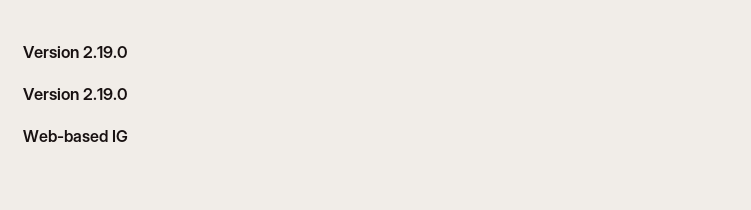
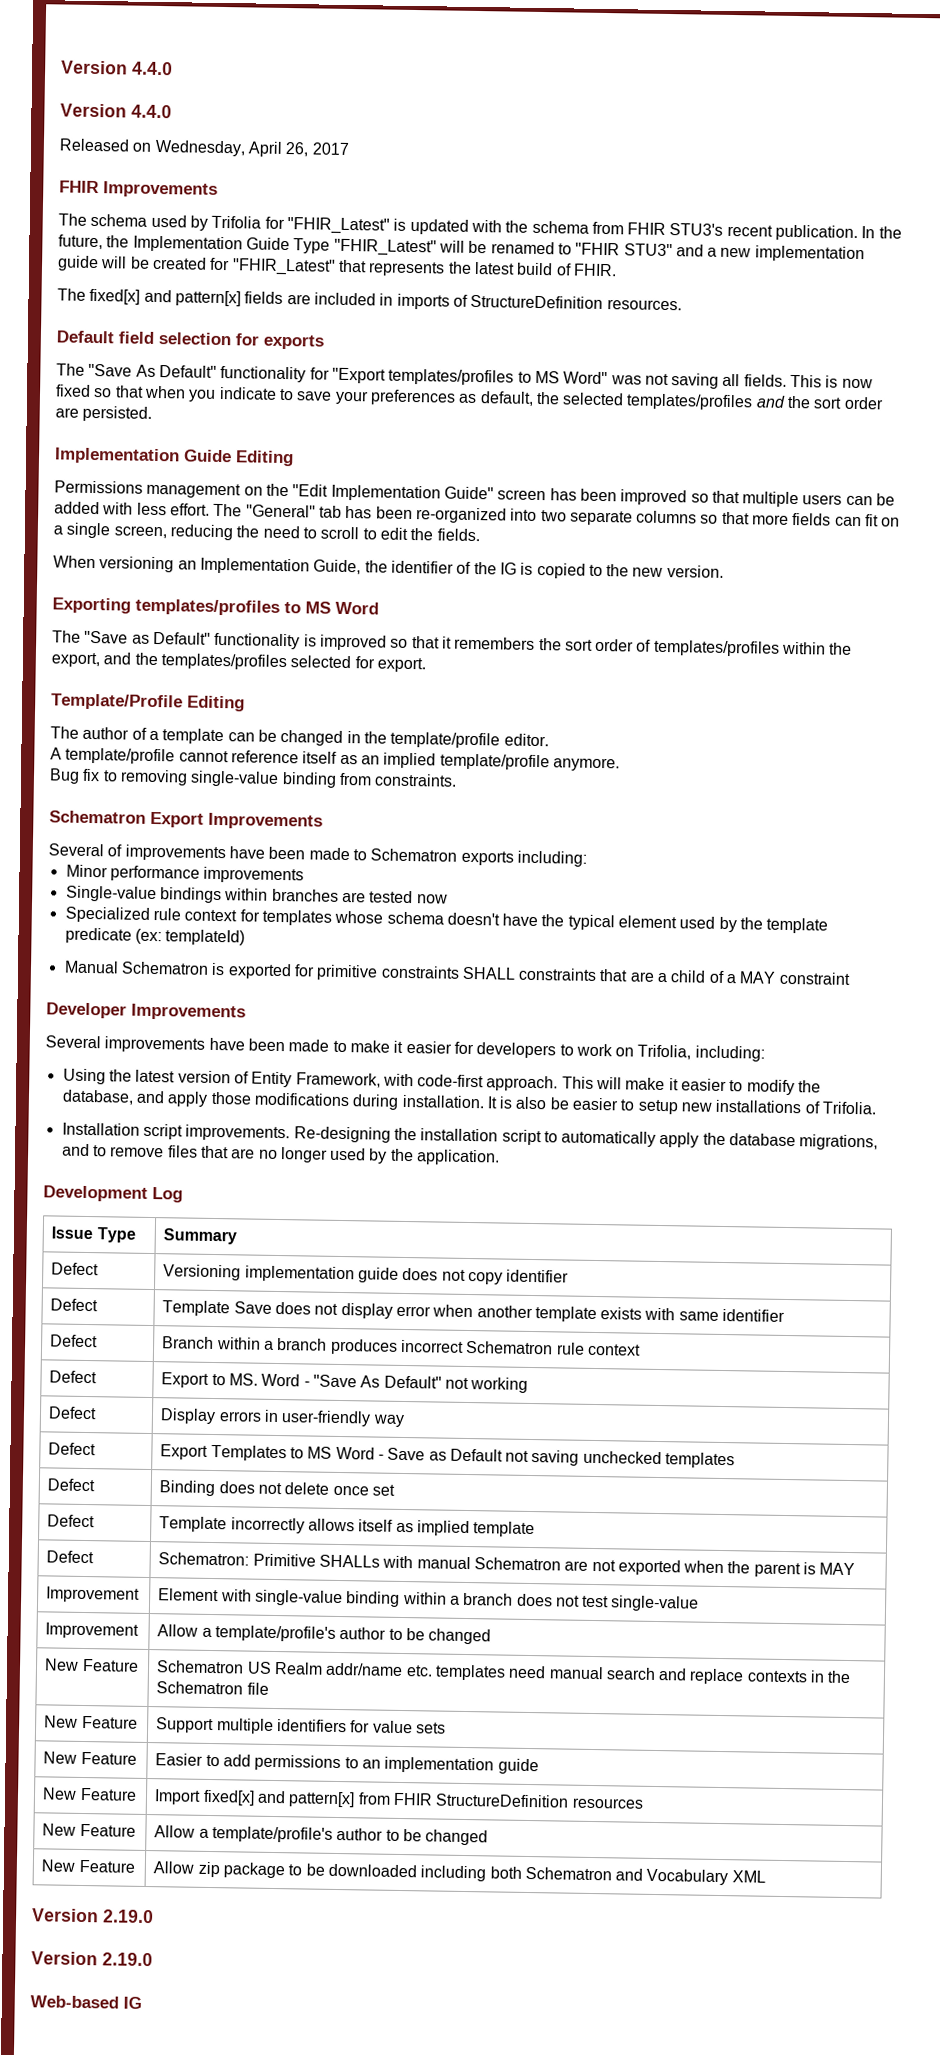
[23,46,79,58] Version -> [61,60,173,76] [60,103,172,119] [59,138,349,157] [59,180,218,198] [58,213,902,241] [58,234,865,263] [57,255,617,277] [57,288,682,311] [56,330,324,350] [56,363,873,389] [55,384,884,411] [55,405,153,422] [54,447,294,467] [54,480,896,508] [54,501,901,527] [53,522,480,542] [53,555,724,579] [52,597,379,616] [52,630,853,657] [51,652,426,673] [51,693,245,712] [50,726,549,749] [50,747,620,772] [49,768,458,788] [49,810,323,830] [48,843,587,867] [65,864,305,884] [65,885,448,904] [64,906,829,934] [64,927,246,946] [63,960,851,985] [46,1002,246,1021] [45,1035,765,1062] [62,1068,822,1096] [61,1089,877,1115] [61,1122,879,1151] [61,1143,501,1166] [43,1185,183,1203] [51,1226,136,1243] [163,1228,238,1245] [51,1262,100,1276] [163,1264,570,1285] [50,1298,99,1312] [162,1300,786,1323] [50,1334,99,1348] [162,1336,641,1356] [49,1370,98,1384] [161,1372,529,1393] [48,1406,98,1420] [160,1408,405,1428] [48,1442,97,1456] [160,1444,736,1469] [47,1478,96,1492] [159,1480,395,1497] [47,1514,96,1528] [159,1516,536,1538] [46,1550,95,1564] [158,1552,856,1578] [46,1586,141,1603] [158,1588,700,1612] [45,1622,140,1639] [157,1624,492,1645] [44,1658,139,1672] [156,1660,852,1685] [156,1681,269,1695] [44,1715,138,1729] [156,1717,446,1734] [43,1751,137,1765] [155,1753,539,1775] [42,1787,137,1801] [154,1789,644,1809] [42,1823,136,1837] [154,1825,489,1846] [41,1859,135,1873] [153,1861,766,1886] [32,1908,99,1923] Version 4.4.0 // Version 4.4.0 // Released on Wednesday, April 26, 2017 // FHIR Improvements // The schema used by Trifolia for "FHIR_Latest" is updated with the schema from FHIR STU3's recent publication. In the future, the Implementation Guide Type "FHIR_Latest" will be renamed to "FHIR STU3" and a new implementation guide will be created for "FHIR_Latest" that represents the latest build of FHIR. // The fixed[x] and pattern[x] fields are included in imports of StructureDefinition resources. // Default field selection for exports // The "Save As Default" functionality for "Export templates/profiles to MS Word" was not saving all fields. This is now fixed so that when you indicate to save your preferences as default, the selected templates/profiles and the sort order are persisted. // Implementation Guide Editing // Permissions management on the "Edit Implementation Guide" screen has been improved so that multiple users can be added with less effort. The "General" tab has been re-organized into two separate columns so that more fields can fit on a single screen, reducing the need to scroll to edit the fields. // When versioning an Implementation Guide, the identifier of the IG is copied to the new version. // Exporting templates/profiles to MS Word // The "Save as Default" functionality is improved so that it remembers the sort order of templates/profiles within the export, and the templates/profiles selected for export. // Template/Profile Editing // The author of a template can be changed in the template/profile editor. // A template/profile cannot reference itself as an implied template/profile anymore. // Bug fix to removing single-value binding from constraints. // Schematron Export Improvements // Several of improvements have been made to Schematron exports including: // Minor performance improvements // Single-value bindings within branches are tested now // Specialized rule context for templates whose schema doesn't have the typical element used by the template predicate (ex: templateId) // Manual Schematron is exported for primitive constraints SHALL constraints that are a child of a MAY constraint // Developer Improvements // Several improvements have been made to make it easier for developers to work on Trifolia, including: // Using the latest version of Entity Framework, with code-first approach. This will make it easier to modify the database, and apply those modifications during installation. It is also be easier to setup new installations of Trifolia. // Installation script improvements. Re-designing the installation script to automatically apply the database migrations, and to remove files that are no longer used by the application. // Development Log // Issue Type | Summary // Defect | Versioning implementation guide does not copy identifier // Defect | Template Save does not display error when another template exists with same identifier // Defect | Branch within a branch produces incorrect Schematron rule context // Defect | Export to MS. Word - "Save As Default" not working // Defect | Display errors in user-friendly way // Defect | Export Templates to MS Word - Save as Default not saving unchecked templates // Defect | Binding does not delete once set // Defect | Template incorrectly allows itself as implied template // Defect | Schematron: Primitive SHALLs with manual Schematron are not exported when the parent is MAY // Improvement | Element with single-value binding within a branch does not test single-value // Improvement | Allow a template/profile's author to be changed // New Feature | Schematron US Realm addr/name etc. templates need manual search and replace contexts in the Schematron file // New Feature | Support multiple identifiers for value sets // New Feature | Easier to add permissions to an implementation guide // New Feature | Import fixed[x] and pattern[x] from FHIR StructureDefinition resources // New Feature | Allow a template/profile's author to be changed // New Feature | Allow zip package to be downloaded including both Schematron and Vocabulary XML // Version

